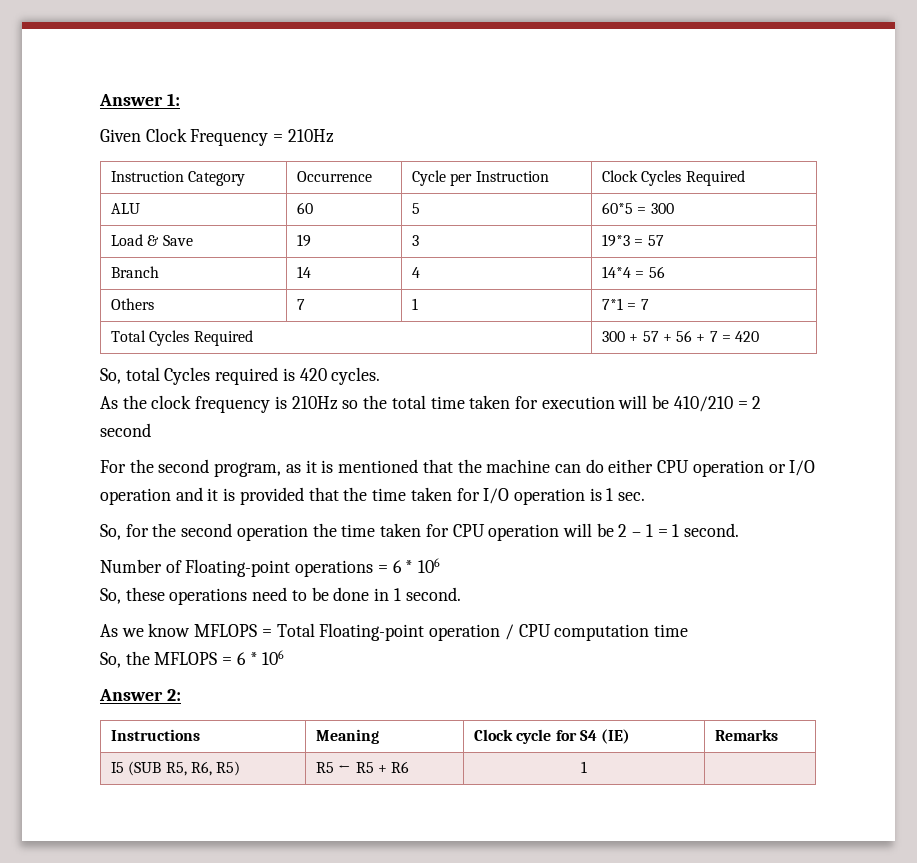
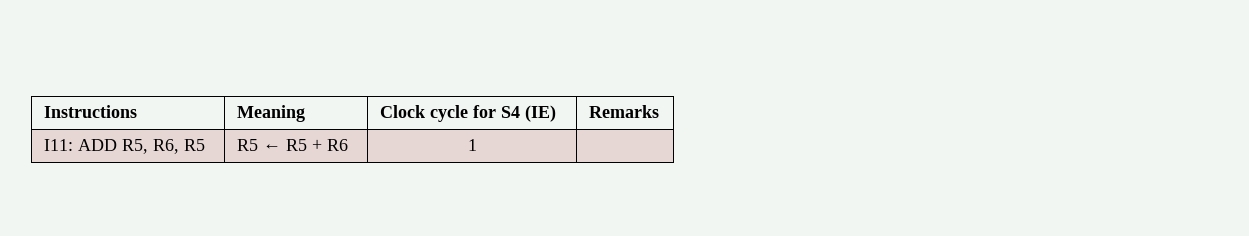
[99,93,180,106] [100,128,334,146] [110,171,246,186] [296,171,372,182] [411,170,549,186] [601,170,745,186] [110,203,140,214] [296,202,313,214] [411,203,420,214] [601,202,674,214] [110,234,193,246] [296,234,311,247] [411,235,419,246] [601,234,664,247] [110,266,159,278] [296,266,311,278] [411,267,420,278] [601,266,665,278] [110,298,154,310] [296,299,305,310] [411,298,418,310] [601,298,649,310] [110,330,253,346] [601,330,760,342] [100,367,381,385] [100,395,762,413] [100,423,151,437] [100,459,816,477] [100,487,646,505] [100,523,740,541] [100,558,441,577] [100,587,461,605] [100,623,688,641] [100,650,285,668] [99,689,181,701] Answer 1: // Given Clock Frequency = 210Hz // Instruction Category | Occurrence | Cycle per Instruction | Clock Cycles Required // ALU | 60 | 5 | 60*5 = 300 // Load & Save | 19 | 3 | 19*3 = 57 // Branch | 14 | 4 | 14*4 = 56 // Others | 7 | 1 | 7*1 = 7 // Total Cycles Required | 300 + 57 + 56 + 7 = 420 // So, total Cycles required is 420 cycles. // As the clock frequency is 210Hz so the total time taken for execution will be 410/210 = 2 second // For the second program, as it is mentioned that the machine can do either CPU operation or I/O operation and it is provided that the time taken for I/O operation is 1 sec. // So, for the second operation the time taken for CPU operation will be 2 – 1 = 1 second. // Number of Floating-point operations = 6 * 106 // So, these operations need to be done in 1 second. // As we know MFLOPS = Total Floating-point operation / CPU computation time // So, the MFLOPS = 6 * 106 // Answer 2: // -> (44, 111) none
[110,761,162,776] I5 (SUB -> [44,139,118,151] I11: ADD
[216,761,241,776] R5) -> [184,139,206,151] R5

